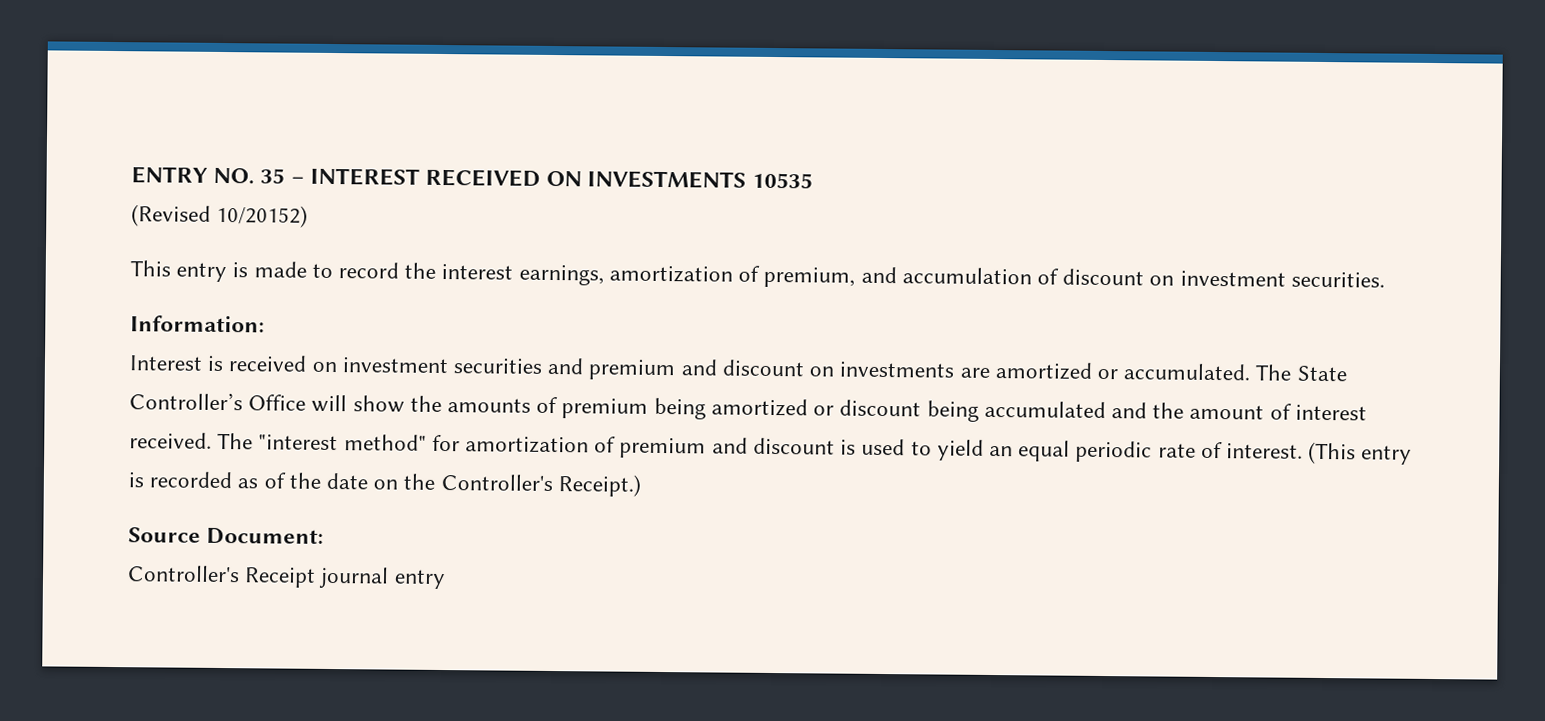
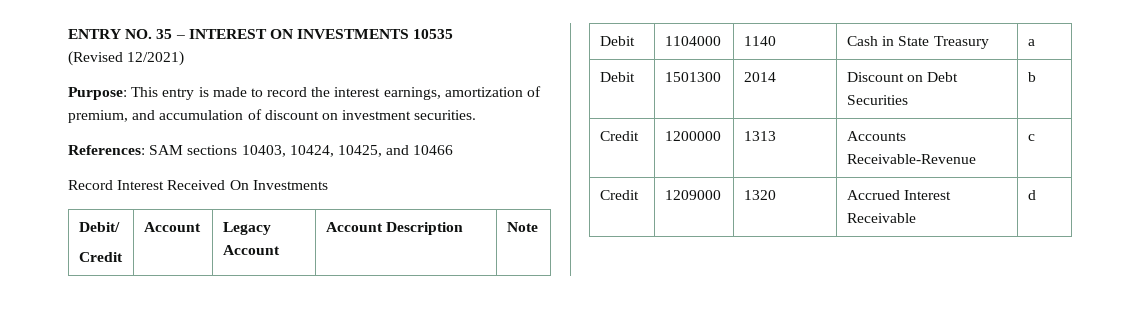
[425,168,542,187] RECEIVED -> (267, 34) none
[216,204,309,228] 10/20152) // -> [127,51,185,66] [68,87,127,100] 12/2021) // Purpose:
[130,315,265,333] [129,355,1347,382] [129,392,1367,422] [129,432,1413,465] [128,471,641,497] [128,527,325,545] [127,565,446,590] Information: // Interest is received on investment securities and premium and discount on investments are amortized or accumulated. The State Controller’s Office will show the amounts of premium being amortized or discount being accumulated and the amount of interest received. The "interest method" for amortization of premium and discount is used to yield an equal periodic rate of interest. (This entry is recorded as of the date on the Controller's Receipt.) // Source Document: // Controller's Receipt journal entry -> [68,145,454,157] [68,180,328,190] [78,222,120,232] [78,252,123,262] [143,222,201,232] [222,222,271,235] [222,245,280,255] [325,222,464,235] [506,222,538,232] [599,36,635,46] [664,36,721,46] [743,36,776,46] [846,36,989,49] [1027,39,1035,46] [599,72,635,82] [664,72,721,82] [743,72,776,82] [846,72,959,82] [846,95,908,105] [1027,72,1036,82] [599,131,639,141] [664,131,721,141] [743,131,776,141] [846,131,906,141] [846,154,976,164] [1027,134,1035,141] [599,190,639,200] [664,190,721,200] [743,190,776,200] [846,190,952,200] [846,213,916,223] [1027,190,1036,200] References: SAM sections 10403, 10424, 10425, and 10466 // Record Interest Received On Investments // Debit/ // Credit | Account | Legacy Account | Account Description | Note // Debit | 1104000 | 1140 | Cash in State Treasury | a // Debit | 1501300 | 2014 | Discount on Debt Securities | b // Credit | 1200000 | 1313 | Accounts Receivable-Revenue | c // Credit | 1209000 | 1320 | Accrued Interest Receivable | d

